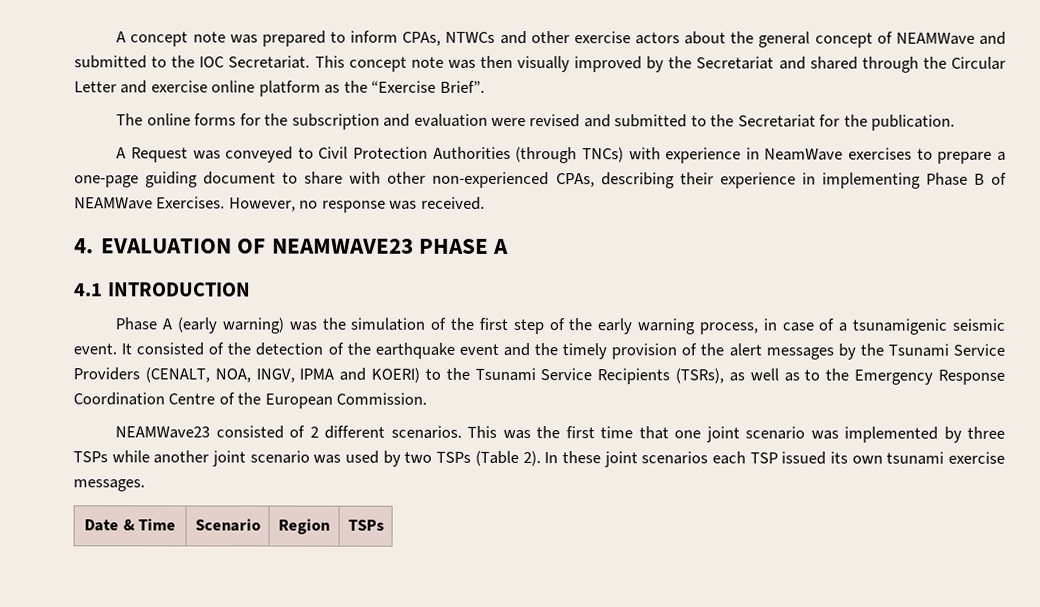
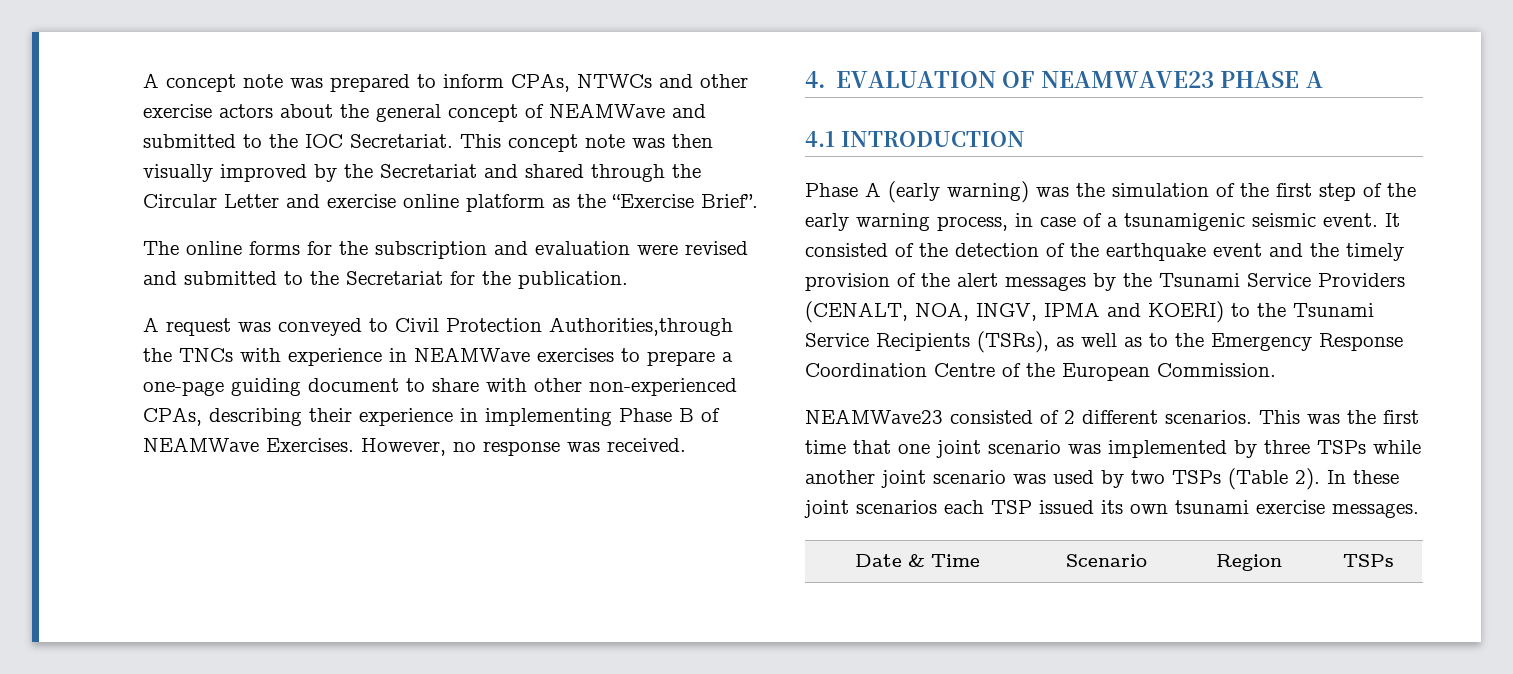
[130,147,188,163] Request -> [166,318,231,336] request
[432,146,624,164] Authorities (through TNCs) -> [549,317,733,336] [143,348,233,362] Authorities,through the TNCs
[764,148,844,161] NeamWave -> [414,347,530,362] NEAMWave

